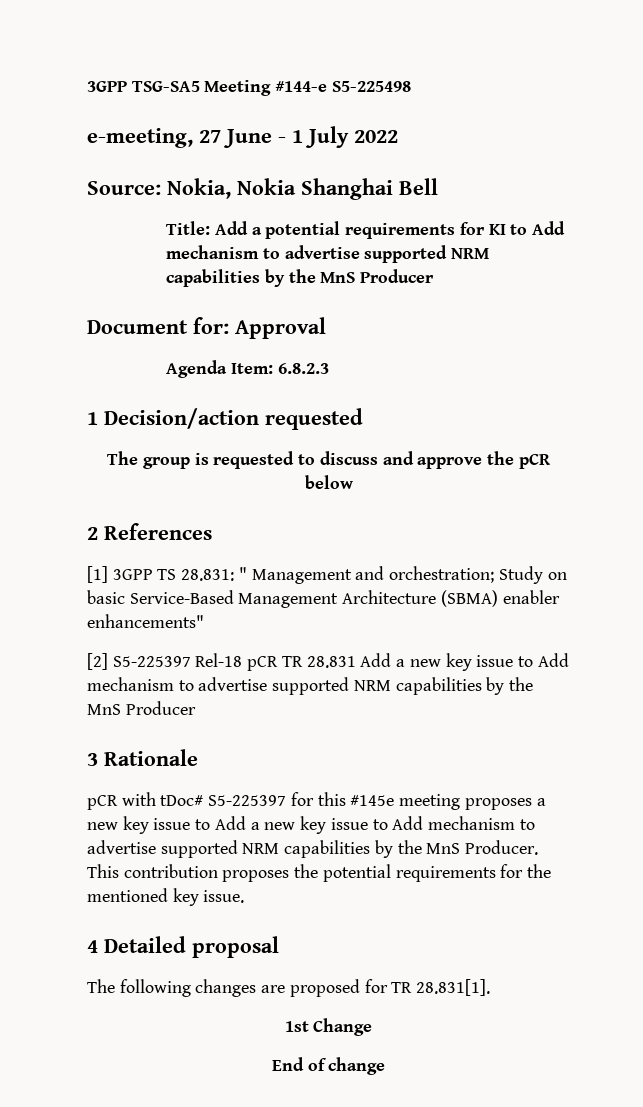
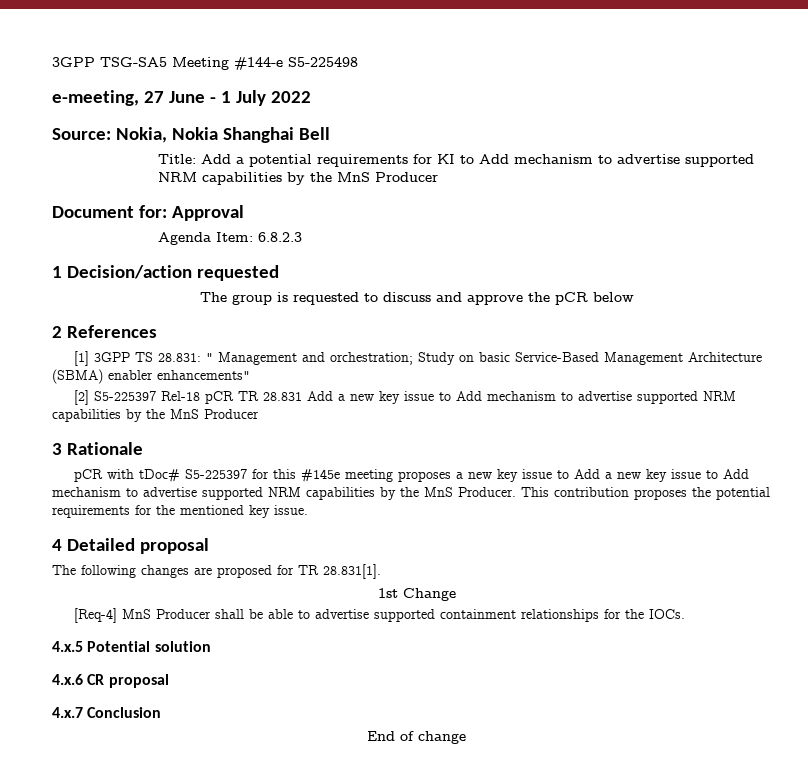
(373, 1027) none -> [74,608,686,623] [52,641,211,652] [52,674,169,688] [52,707,162,718] // [Req-4] MnS Producer shall be able to advertise supported containment relationships for the IOCs. // 4.x.5 Potential solution // 4.x.6 CR proposal // 4.x.7 Conclusion

